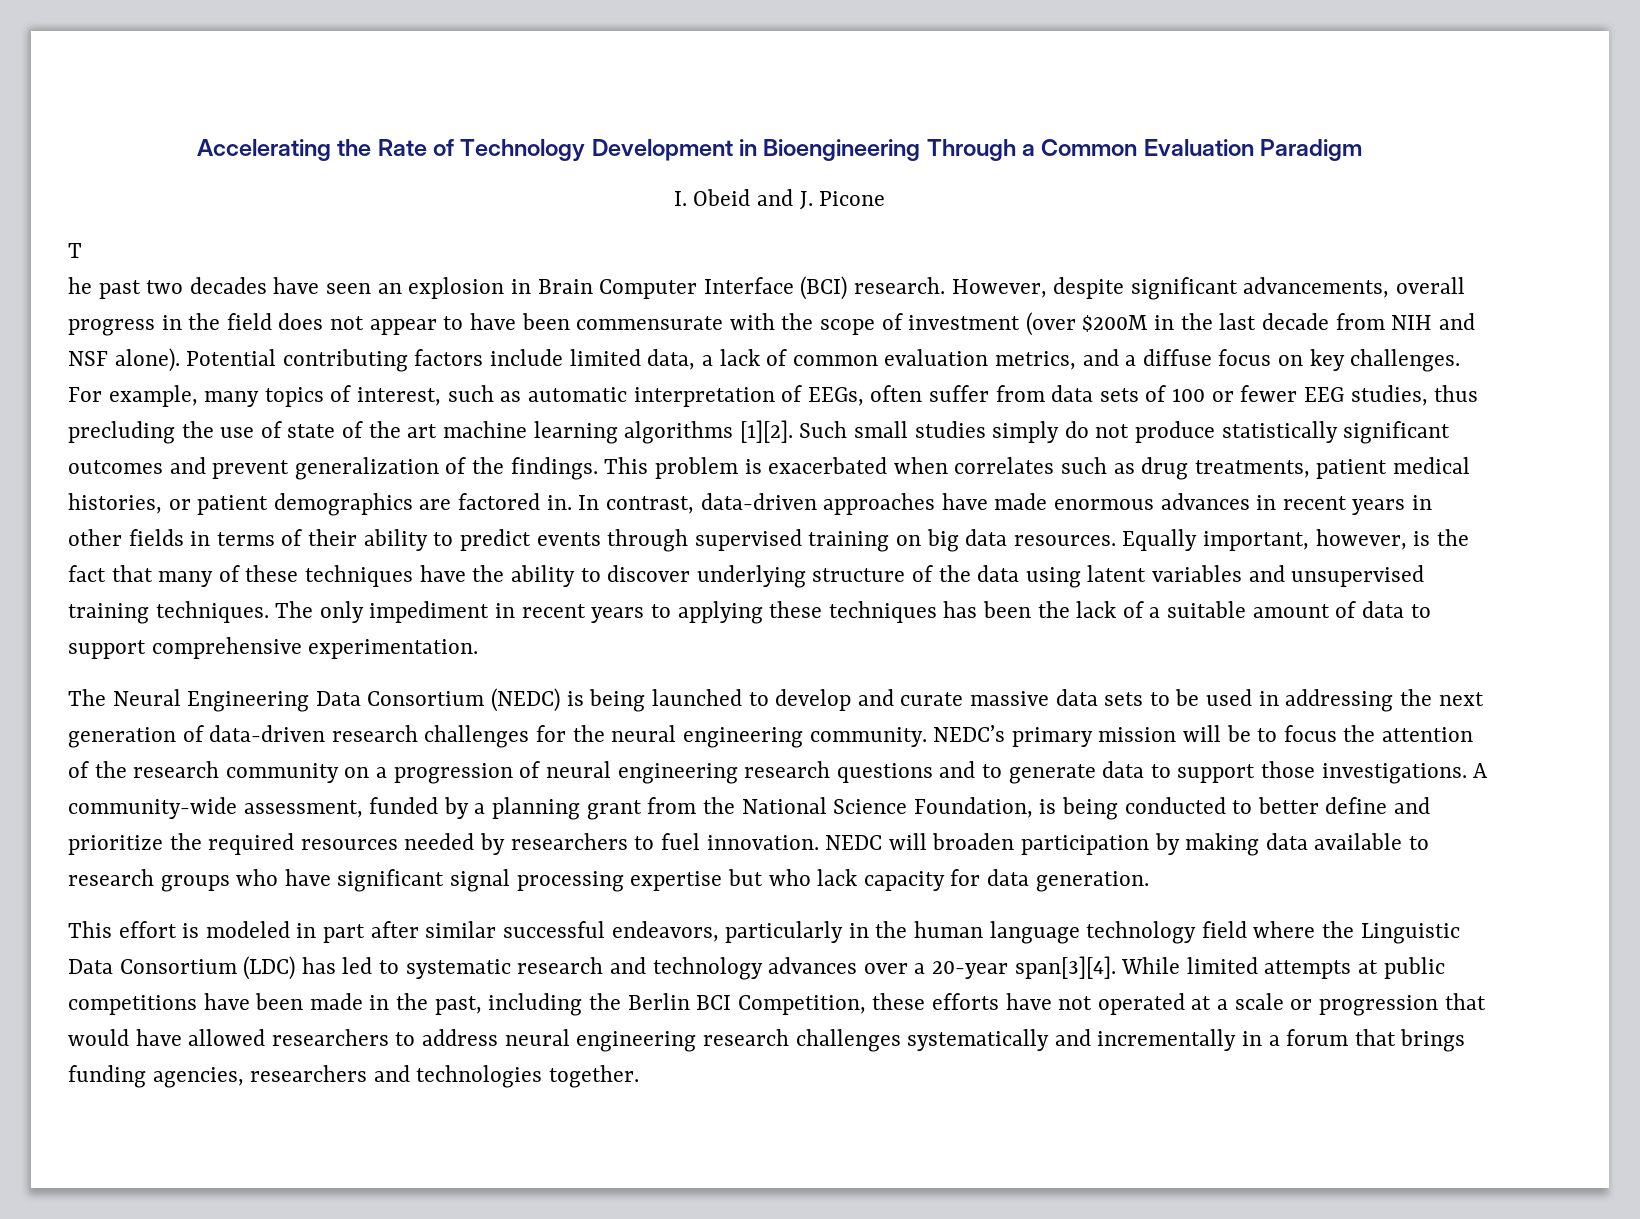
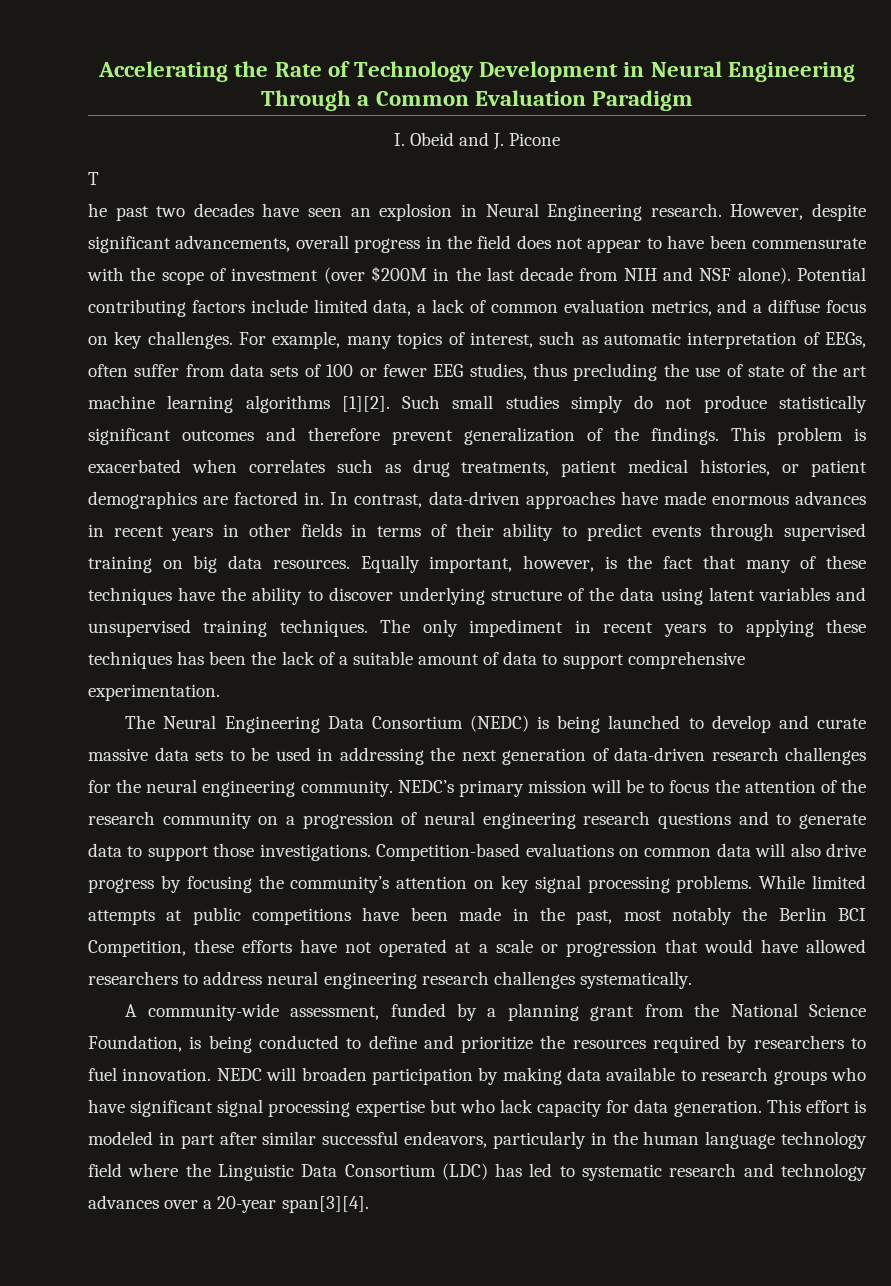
[763,139,921,161] Bioengineering -> [650,61,855,82] Neural Engineering
[537,276,848,300] Brain Computer Interface (BCI) -> [485,203,643,221] Neural Engineering
(206, 465) none -> [308,427,380,441] therefore
(1467, 773) none -> [376,843,866,861] [88,875,867,893] [88,907,866,925] [88,939,866,957] [88,971,692,989] Competition-based evaluations on common data will also drive progress by focusing the community’s attention on key signal processing problems. While limited attempts at public competitions have been made in the past, most notably the Berlin BCI Competition, these efforts have not operated at a scale or progression that would have allowed researchers to address neural engineering research challenges systematically. //
[1257,797,1319,814] better -> (362, 1043) none
[208,833,475,855] required resources needed -> [572,1035,721,1053] resources required
(1149, 881) // -> (762, 1108) none
[1121,957,1445,979] [68,993,1486,1016] [68,1029,1466,1052] [68,1065,640,1088] While limited attempts at public competitions have been made in the past, including the Berlin BCI Competition, these efforts have not operated at a scale or progression that would have allowed researchers to address neural engineering research challenges systematically and incrementally in a forum that brings funding agencies, researchers and technologies together. -> (369, 1204) none

